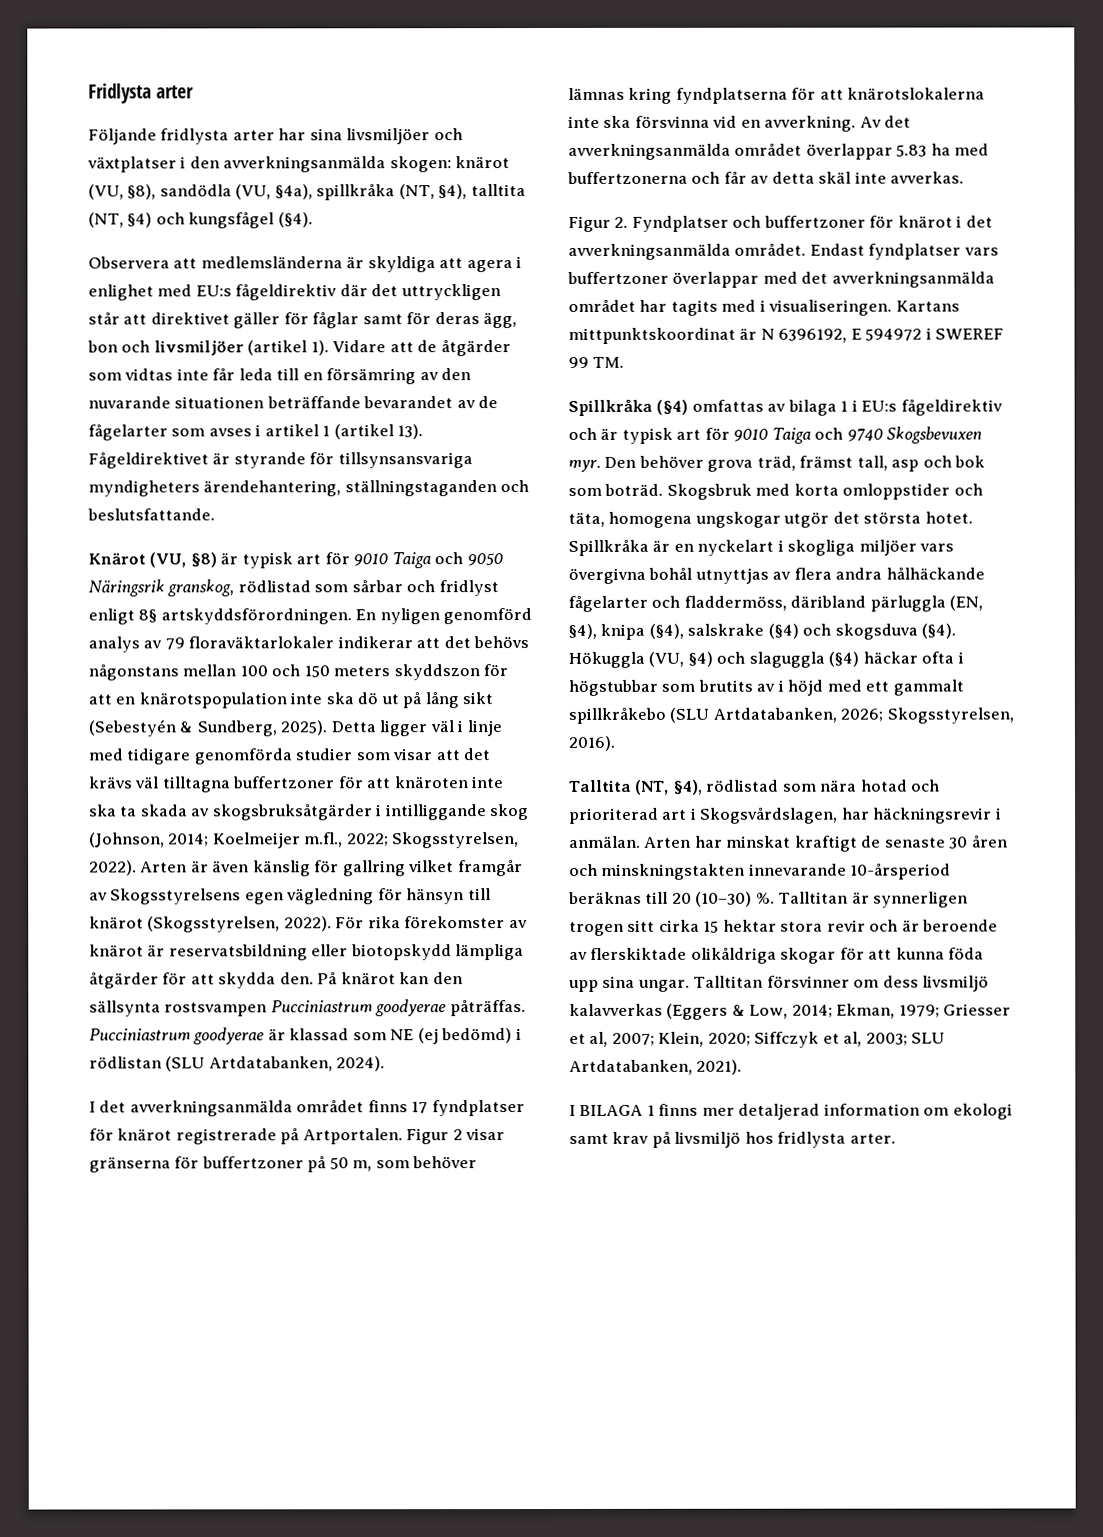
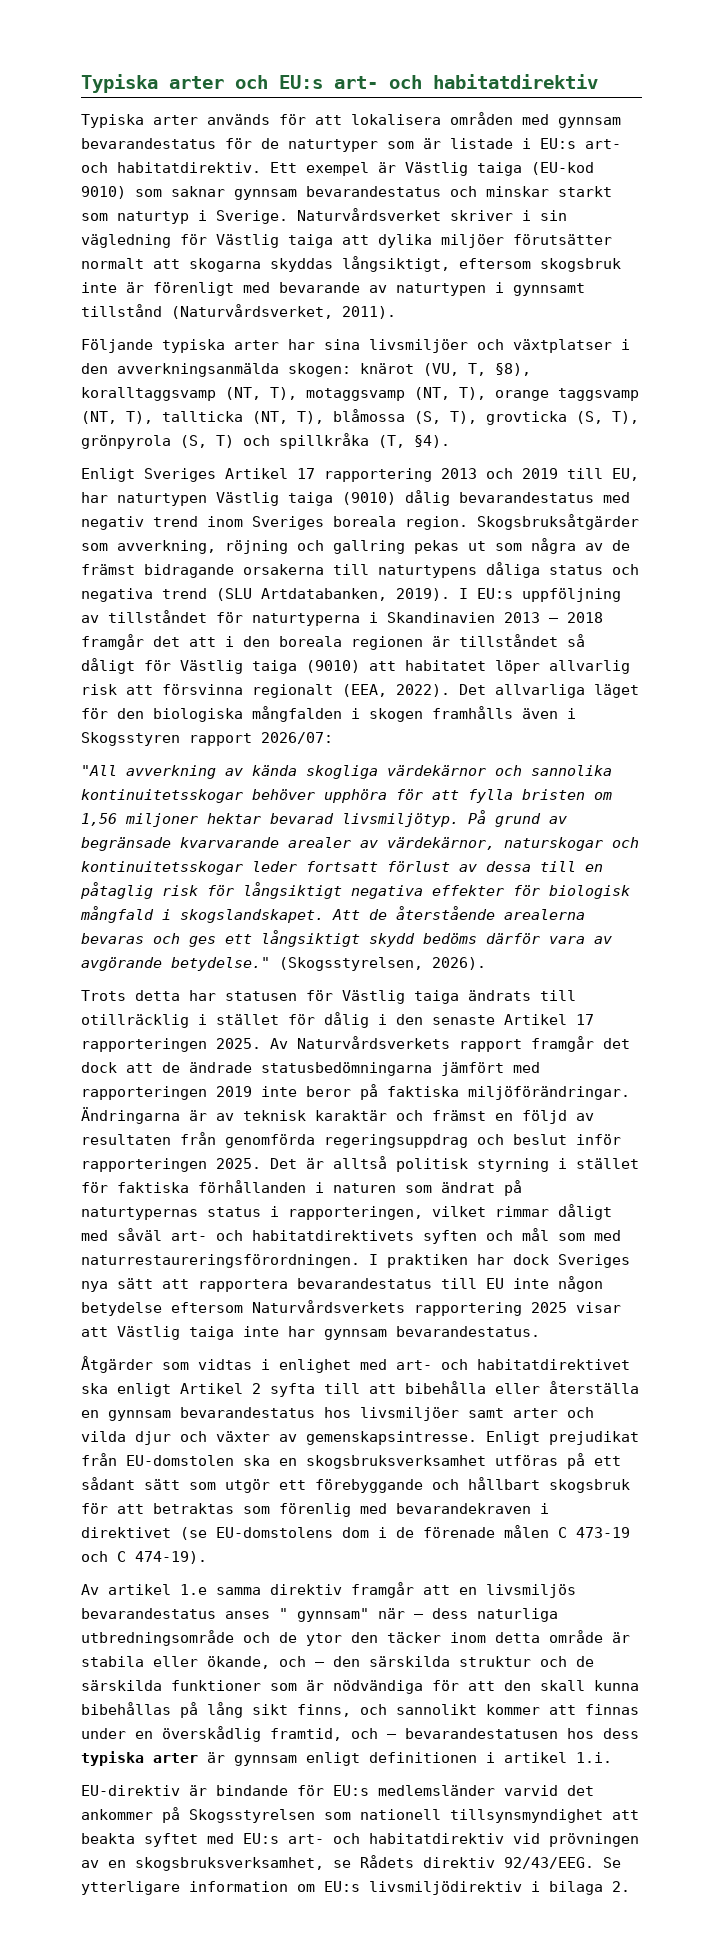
[88,83,194,104] Fridlysta arter -> [81,74,598,93] [81,112,621,128] [81,138,621,152] [81,162,594,176] [81,186,612,200] [81,208,567,224] [81,234,612,248] [81,256,621,272] [81,282,585,296] [81,304,396,319] Typiska arter och EU:s art- och habitatdirektiv // Typiska arter används för att lokalisera områden med gynnsam bevarandestatus för de naturtyper som är listade i EU:s art- och habitatdirektiv. Ett exempel är Västlig taiga (EU-kod 9010) som saknar gynnsam bevarandestatus och minskar starkt som naturtyp i Sverige. Naturvårdsverket skriver i sin vägledning för Västlig taiga att dylika miljöer förutsätter normalt att skogarna skyddas långsiktigt, eftersom skogsbruk inte är förenligt med bevarande av naturtypen i gynnsamt tillstånd (Naturvårdsverket, 2011).
[160,128,230,145] fridlysta -> [162,339,225,353] typiska
[127,184,526,201] [88,212,313,229] [88,256,523,273] [88,284,501,301] [88,312,518,329] [87,340,511,357] [88,368,472,385] [88,396,499,409] [88,424,424,441] [88,452,473,469] [88,480,530,497] [87,508,215,521] [88,552,503,569] [88,579,499,597] [88,608,533,625] [88,636,530,653] [88,664,509,681] [88,692,494,709] [88,719,502,737] [88,748,491,765] [89,776,505,793] [89,804,530,821] [89,832,520,849] [89,860,523,877] [89,888,491,905] [89,916,528,933] [89,944,525,961] [89,972,463,989] [89,999,526,1017] [89,1027,522,1045] [89,1056,386,1072] [89,1100,525,1117] [89,1128,506,1145] [89,1156,478,1173] [568,87,986,104] [568,115,912,132] [568,143,990,160] [567,171,965,184] [568,215,993,232] [568,243,999,260] [567,271,995,288] [568,299,960,316] [568,327,1005,344] [568,356,625,368] [568,398,1003,416] [568,426,983,444] [568,455,986,472] [568,483,983,500] [568,511,973,528] [568,539,955,556] [568,567,985,584] [568,595,984,612] [568,623,957,640] [568,651,964,668] [568,679,964,696] [568,707,1014,724] [568,735,615,751] [569,779,941,795] [569,807,1002,824] [569,835,1008,852] [569,863,952,880] [568,891,969,908] [569,919,999,936] [569,947,985,964] [568,975,990,992] [569,1003,1012,1020] [569,1031,946,1048] [569,1059,743,1075] [569,1103,1013,1120] [569,1131,896,1148] §8), sandödla (VU, §4a), spillkråka (NT, §4), talltita (NT, §4) och kungsfågel (§4). // Observera att medlemsländerna är skyldiga att agera i enlighet med EU:s fågeldirektiv där det uttryckligen står att direktivet gäller för fåglar samt för deras ägg, bon och livsmiljöer (artikel 1). Vidare att de åtgärder som vidtas inte får leda till en försämring av den nuvarande situationen beträffande bevarandet av de fågelarter som avses i artikel 1 (artikel 13). Fågeldirektivet är styrande för tillsynsansvariga myndigheters ärendehantering, ställningstaganden och beslutsfattande. // Knärot (VU, §8) är typisk art för 9010 Taiga och 9050 Näringsrik granskog, rödlistad som sårbar och fridlyst enligt 8§ artskyddsförordningen. En nyligen genomförd analys av 79 floraväktarlokaler indikerar att det behövs någonstans mellan 100 och 150 meters skyddszon för att en knärotspopulation inte ska dö ut på lång sikt (Sebestyén & Sundberg, 2025). Detta ligger väl i linje med tidigare genomförda studier som visar att det krävs väl tilltagna buffertzoner för att knäroten inte ska ta skada av skogsbruksåtgärder i intilliggande skog (Johnson, 2014; Koelmeijer m.fl., 2022; Skogsstyrelsen, 2022). Arten är även känslig för gallring vilket framgår av Skogsstyrelsens egen vägledning för hänsyn till knärot (Skogsstyrelsen, 2022). För rika förekomster av knärot är reservatsbildning eller biotopskydd lämpliga åtgärder för att skydda den. På knärot kan den sällsynta rostsvampen Pucciniastrum goodyerae påträffas. Pucciniastrum goodyerae är klassad som NE (ej bedömd) i rödlistan (SLU Artdatabanken, 2024). // I det avverkningsanmälda området finns 17 fyndplatser för knärot registrerade på Artportalen. Figur 2 visar gränserna för buffertzoner på 50 m, som behöver lämnas kring fyndplatserna för att knärotslokalerna inte ska försvinna vid en avverkning. Av det avverkningsanmälda området överlappar 5.83 ha med buffertzonerna och får av detta skäl inte avverkas. // Figur 2. Fyndplatser och buffertzoner för knärot i det avverkningsanmälda området. Endast fyndplatser vars buffertzoner överlappar med det avverkningsanmälda området har tagits med i visualiseringen. Kartans mittpunktskoordinat är N 6396192, E 594972 i SWEREF 99 TM. // Spillkråka (§4) omfattas av bilaga 1 i EU:s fågeldirektiv och är typisk art för 9010 Taiga och 9740 Skogsbevuxen myr. Den behöver grova träd, främst tall, asp och bok som boträd. Skogsbruk med korta omloppstider och täta, homogena ungskogar utgör det största hotet. Spillkråka är en nyckelart i skogliga miljöer vars övergivna bohål utnyttjas av flera andra hålhäckande fågelarter och fladdermöss, däribland pärluggla (EN, §4), knipa (§4), salskrake (§4) och skogsduva (§4). Hökuggla (VU, §4) och slaguggla (§4) häckar ofta i högstubbar som brutits av i höjd med ett gammalt spillkråkebo (SLU Artdatabanken, 2026; Skogsstyrelsen, 2016). // Talltita (NT, §4), rödlistad som nära hotad och prioriterad art i Skogsvårdslagen, har häckningsrevir i anmälan. Arten har minskat kraftigt de senaste 30 åren och minskningstakten innevarande 10-årsperiod beräknas till 20 (10–30) %. Talltitan är synnerligen trogen sitt cirka 15 hektar stora revir och är beroende av flerskiktade olikåldriga skogar för att kunna föda upp sina ungar. Talltitan försvinner om dess livsmiljö kalavverkas (Eggers & Low, 2014; Ekman, 1979; Griesser et al, 2007; Klein, 2020; Siffczyk et al, 2003; SLU Artdatabanken, 2021). // I BILAGA 1 finns mer detaljerad information om ekologi samt krav på livsmiljö hos fridlysta arter. -> [468,363,531,376] [81,387,639,401] [81,409,639,425] [81,433,450,449] [81,468,639,482] [81,490,630,506] [81,514,639,530] [81,538,630,554] [81,562,639,578] [81,588,621,602] [81,610,603,626] [81,634,585,650] [81,658,630,674] [81,684,639,698] [81,706,576,722] [81,732,333,746] [81,765,612,779] [81,789,612,803] [81,810,567,827] [81,837,639,851] [81,861,603,875] [80,882,630,899] [80,906,585,923] [81,930,612,947] [81,957,486,971] [81,990,576,1004] [81,1012,594,1028] [81,1036,630,1052] [81,1062,540,1076] [81,1084,630,1100] [81,1107,594,1124] [81,1132,621,1148] [81,1156,639,1172] [81,1180,522,1196] [81,1204,612,1220] [81,1228,621,1244] [81,1254,630,1268] [81,1276,603,1292] [81,1300,621,1316] [81,1326,540,1340] [81,1356,630,1373] [81,1381,639,1397] [81,1407,594,1421] [81,1431,639,1445] [81,1453,621,1469] [81,1477,630,1493] [81,1503,549,1517] [81,1525,630,1540] [81,1551,207,1564] [81,1582,576,1598] [81,1608,558,1622] [81,1630,630,1646] [81,1656,594,1669] [81,1680,639,1694] [81,1702,639,1718] [81,1726,639,1742] [81,1751,612,1766] [81,1785,594,1796] [81,1807,639,1823] [81,1833,639,1847] [81,1855,621,1871] [81,1881,630,1895] T, §8), koralltaggsvamp (NT, T), motaggsvamp (NT, T), orange taggsvamp (NT, T), tallticka (NT, T), blåmossa (S, T), grovticka (S, T), grönpyrola (S, T) och spillkråka (T, §4). // Enligt Sveriges Artikel 17 rapportering 2013 och 2019 till EU, har naturtypen Västlig taiga (9010) dålig bevarandestatus med negativ trend inom Sveriges boreala region. Skogsbruksåtgärder som avverkning, röjning och gallring pekas ut som några av de främst bidragande orsakerna till naturtypens dåliga status och negativa trend (SLU Artdatabanken, 2019). I EU:s uppföljning av tillståndet för naturtyperna i Skandinavien 2013 – 2018 framgår det att i den boreala regionen är tillståndet så dåligt för Västlig taiga (9010) att habitatet löper allvarlig risk att försvinna regionalt (EEA, 2022). Det allvarliga läget för den biologiska mångfalden i skogen framhålls även i Skogsstyren rapport 2026/07: // "All avverkning av kända skogliga värdekärnor och sannolika kontinuitetsskogar behöver upphöra för att fylla bristen om 1,56 miljoner hektar bevarad livsmiljötyp. På grund av begränsade kvarvarande arealer av värdekärnor, naturskogar och kontinuitetsskogar leder fortsatt förlust av dessa till en påtaglig risk för långsiktigt negativa effekter för biologisk mångfald i skogslandskapet. Att de återstående arealerna bevaras och ges ett långsiktigt skydd bedöms därför vara av avgörande betydelse." (Skogsstyrelsen, 2026). // Trots detta har statusen för Västlig taiga ändrats till otillräcklig i stället för dålig i den senaste Artikel 17 rapporteringen 2025. Av Naturvårdsverkets rapport framgår det dock att de ändrade statusbedömningarna jämfört med rapporteringen 2019 inte beror på faktiska miljöförändringar. Ändringarna är av teknisk karaktär och främst en följd av resultaten från genomförda regeringsuppdrag och beslut inför rapporteringen 2025. Det är alltså politisk styrning i stället för faktiska förhållanden i naturen som ändrat på naturtypernas status i rapporteringen, vilket rimmar dåligt med såväl art- och habitatdirektivets syften och mål som med naturrestaureringsförordningen. I praktiken har dock Sveriges nya sätt att rapportera bevarandestatus till EU inte någon betydelse eftersom Naturvårdsverkets rapportering 2025 visar att Västlig taiga inte har gynnsam bevarandestatus. // Åtgärder som vidtas i enlighet med art- och habitatdirektivet ska enligt Artikel 2 syfta till att bibehålla eller återställa en gynnsam bevarandestatus hos livsmiljöer samt arter och vilda djur och växter av gemenskapsintresse. Enligt prejudikat från EU-domstolen ska en skogsbruksverksamhet utföras på ett sådant sätt som utgör ett förebyggande och hållbart skogsbruk för att betraktas som förenlig med bevarandekraven i direktivet (se EU-domstolens dom i de förenade målen C 473-19 och C 474-19). // Av artikel 1.e samma direktiv framgår att en livsmiljös bevarandestatus anses " gynnsam" när — dess naturliga utbredningsområde och de ytor den täcker inom detta område är stabila eller ökande, och — den särskilda struktur och de särskilda funktioner som är nödvändiga för att den skall kunna bibehållas på lång sikt finns, och sannolikt kommer att finnas under en överskådlig framtid, och — bevarandestatusen hos dess typiska arter är gynnsam enligt definitionen i artikel 1.i. // EU-direktiv är bindande för EU:s medlemsländer varvid det ankommer på Skogsstyrelsen som nationell tillsynsmyndighet att beakta syftet med EU:s art- och habitatdirektiv vid prövningen av en skogsbruksverksamhet, se Rådets direktiv 92/43/EEG. Se ytterligare information om EU:s livsmiljödirektiv i bilaga 2.

